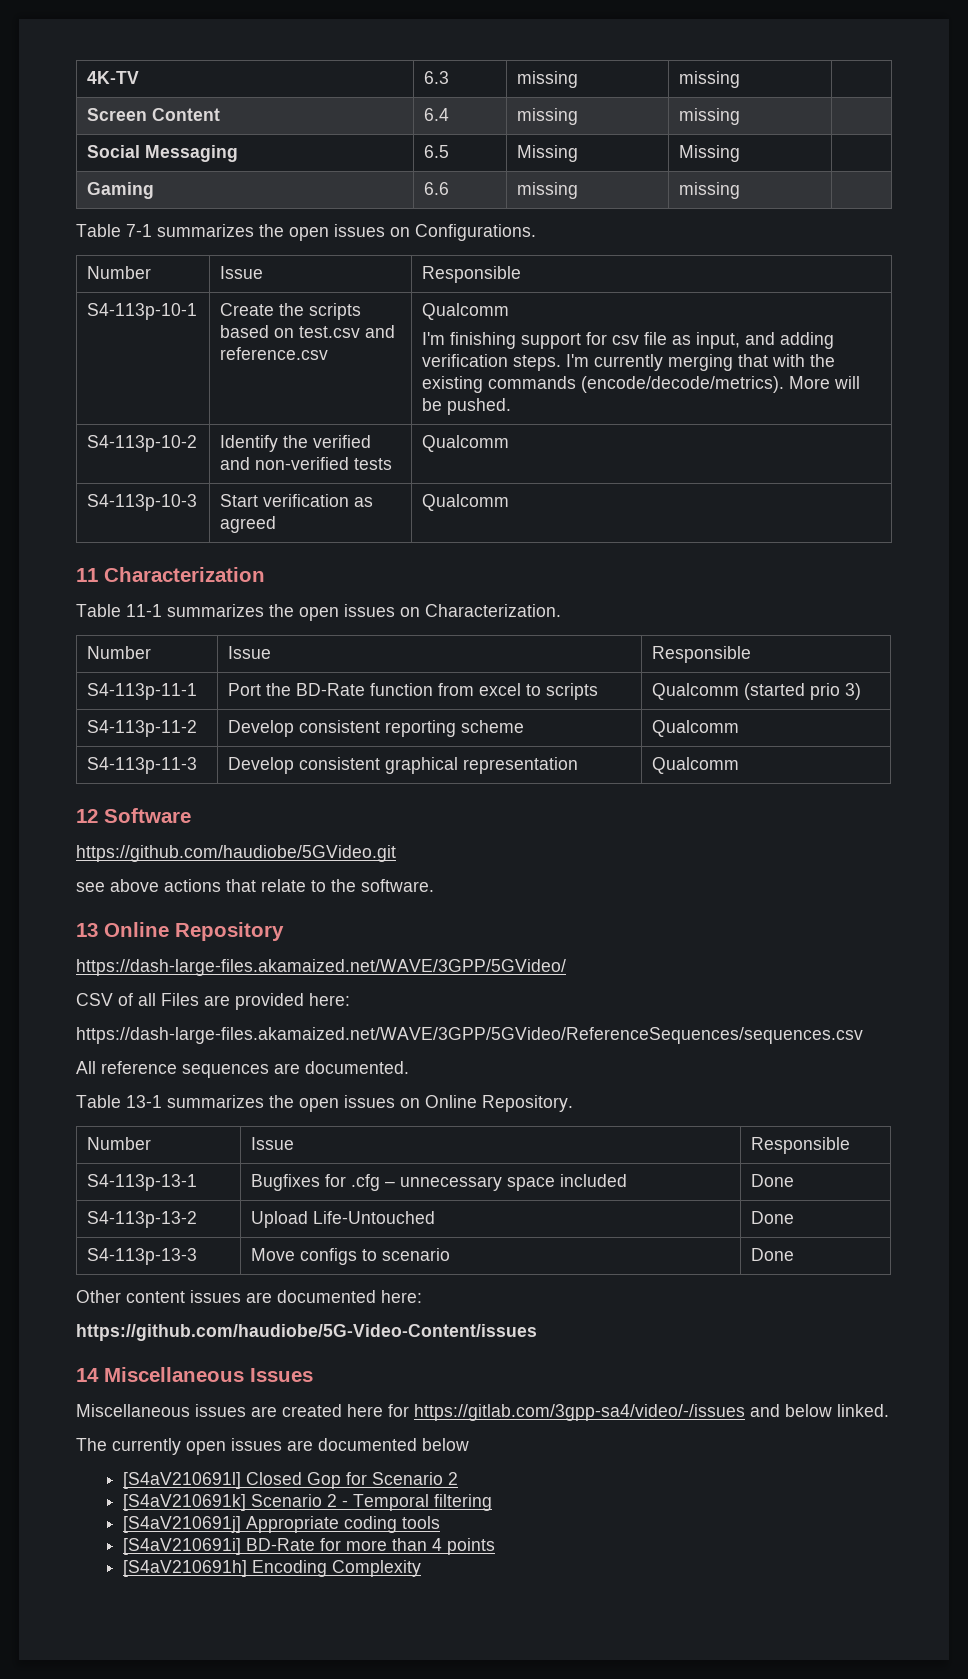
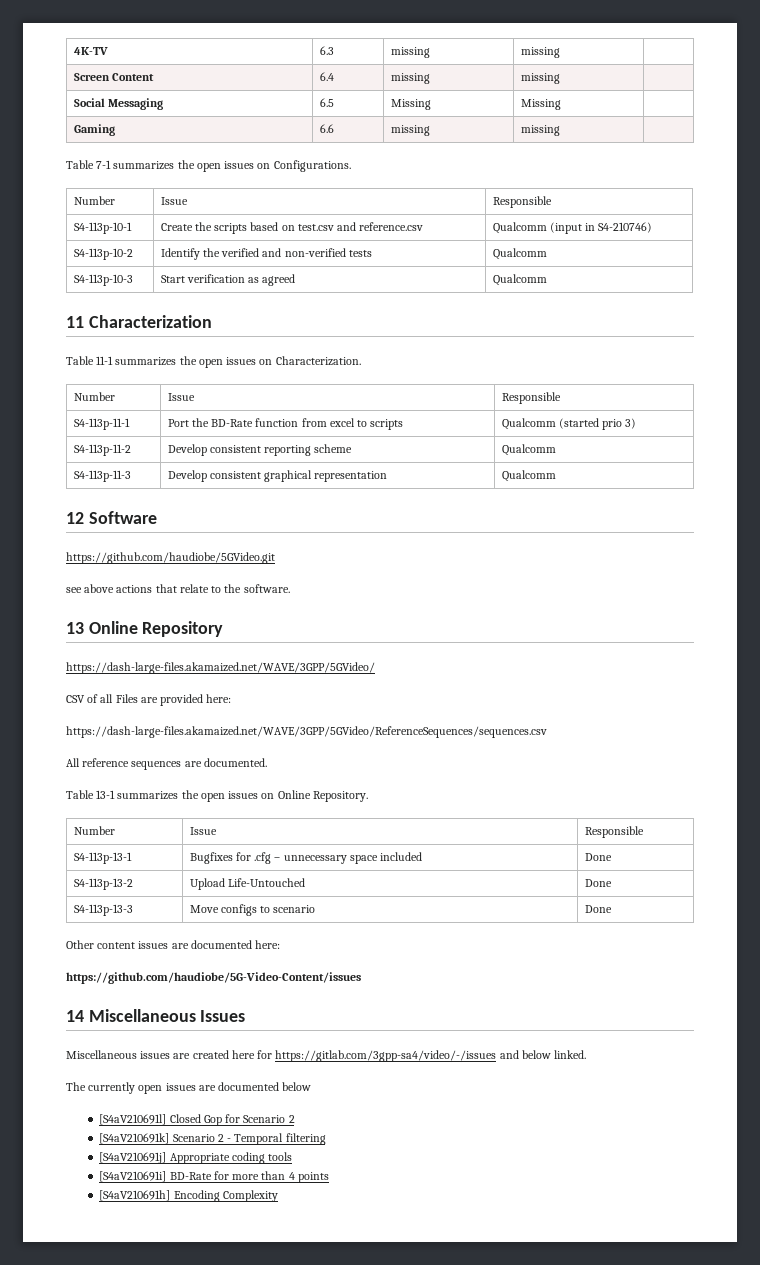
[422,332,835,349] [422,354,836,371] [422,376,861,393] [422,398,512,415] // I'm finishing support for csv file as input, and adding verification steps. I'm currently merging that with the existing commands (encode/decode/metrics). More will be pushed. -> [549,222,653,234] (input in S4-210746)

